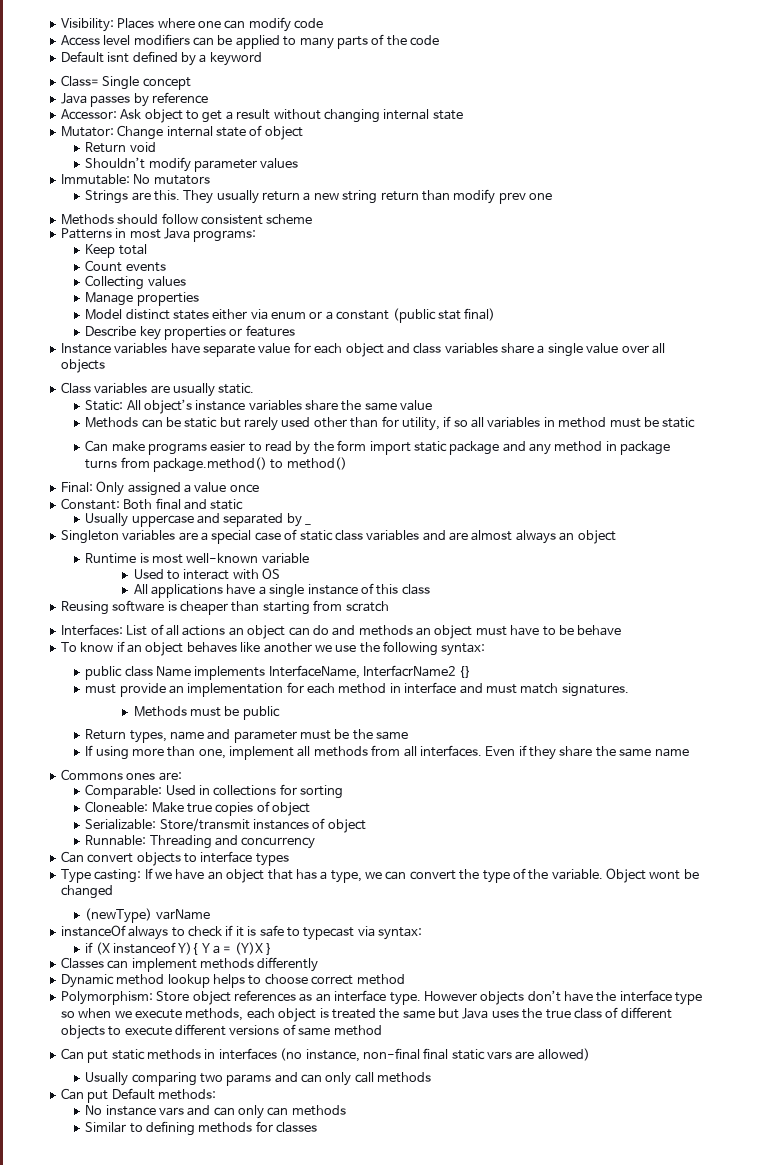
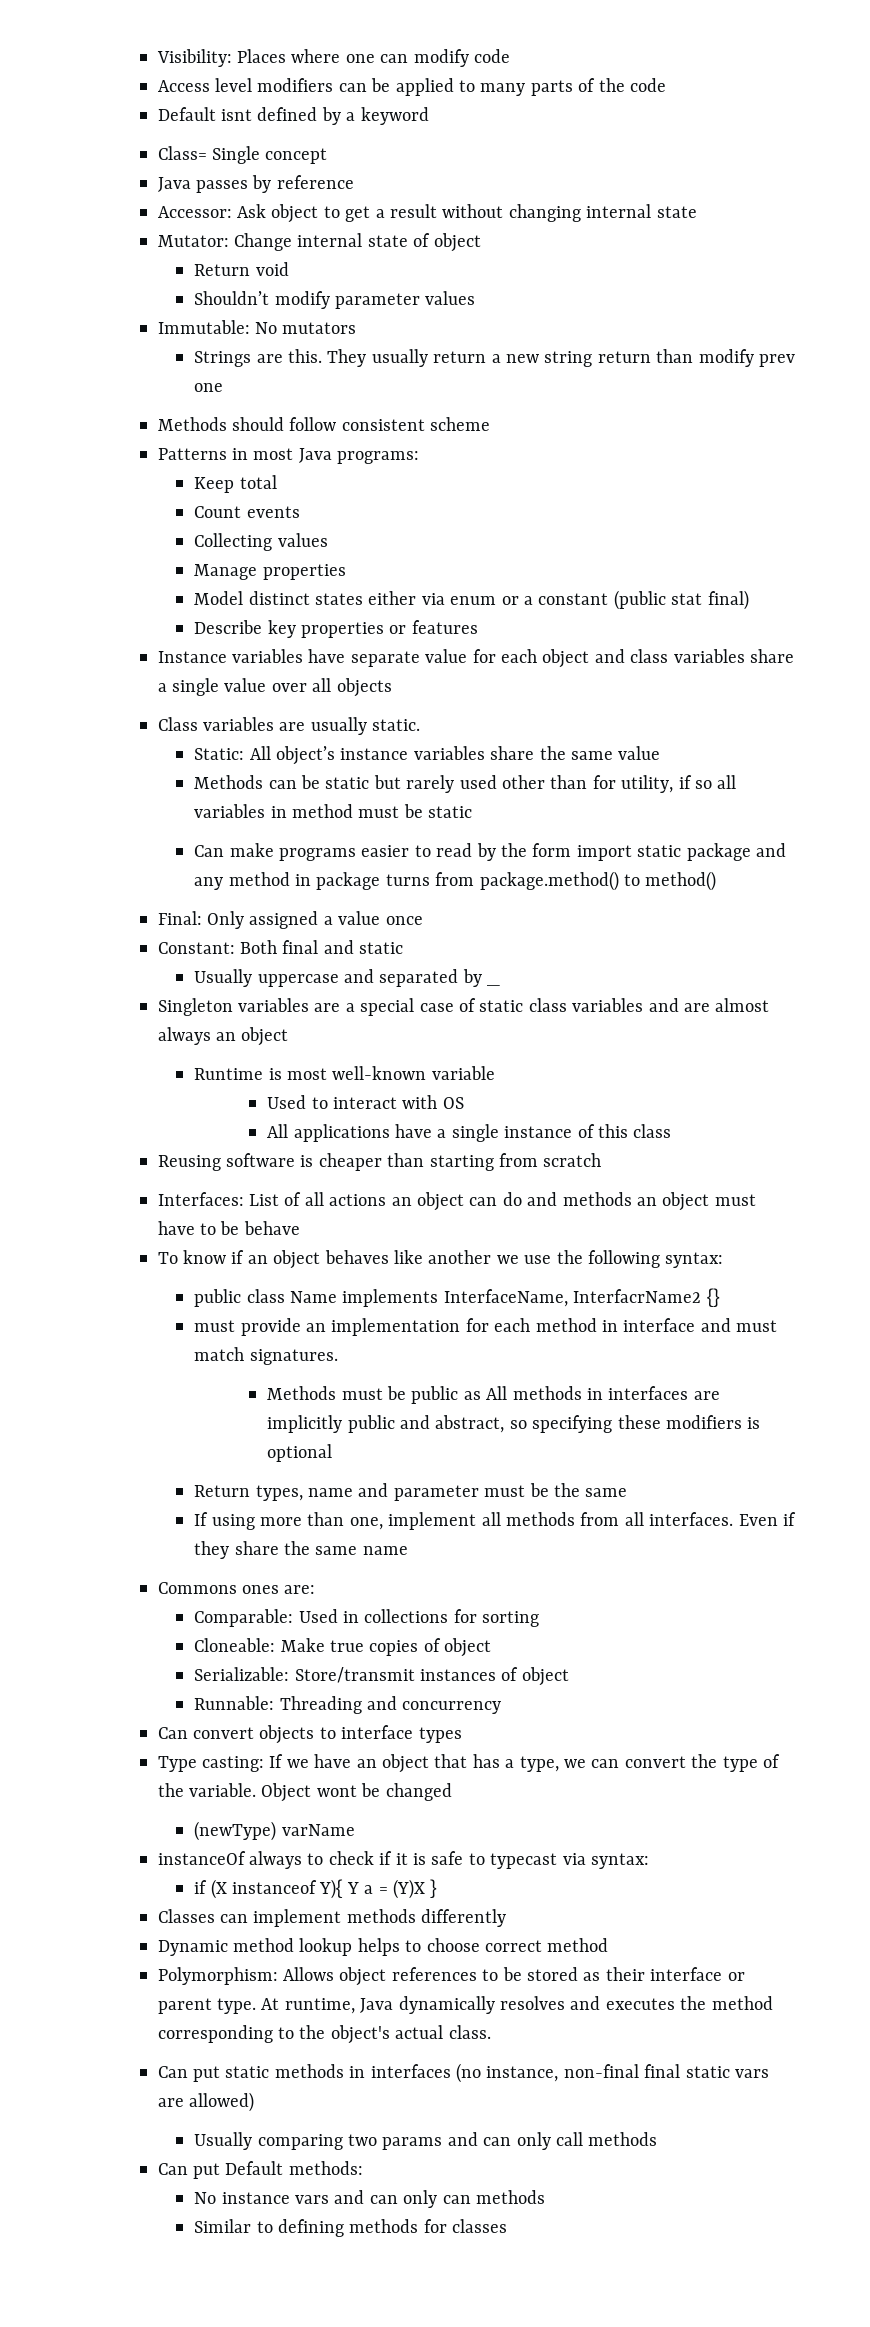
(280, 713) none -> [463,1386,720,1400] [267,1415,761,1433] [267,1444,333,1462] as All methods in interfaces are implicitly public and abstract, so specifying these modifiers is optional
[156,991,190,1002] Store -> [282,1967,334,1981] Allows
[299,990,703,1005] [60,1007,672,1022] [60,1024,382,1039] as an interface type. However objects don’t have the interface type so when we execute methods, each object is treated the same but Java uses the true class of different objects to execute different versions of same method -> [482,1967,745,1981] [157,1996,773,2014] [157,2025,491,2044] to be stored as their interface or parent type. At runtime, Java dynamically resolves and executes the method corresponding to the object's actual class.

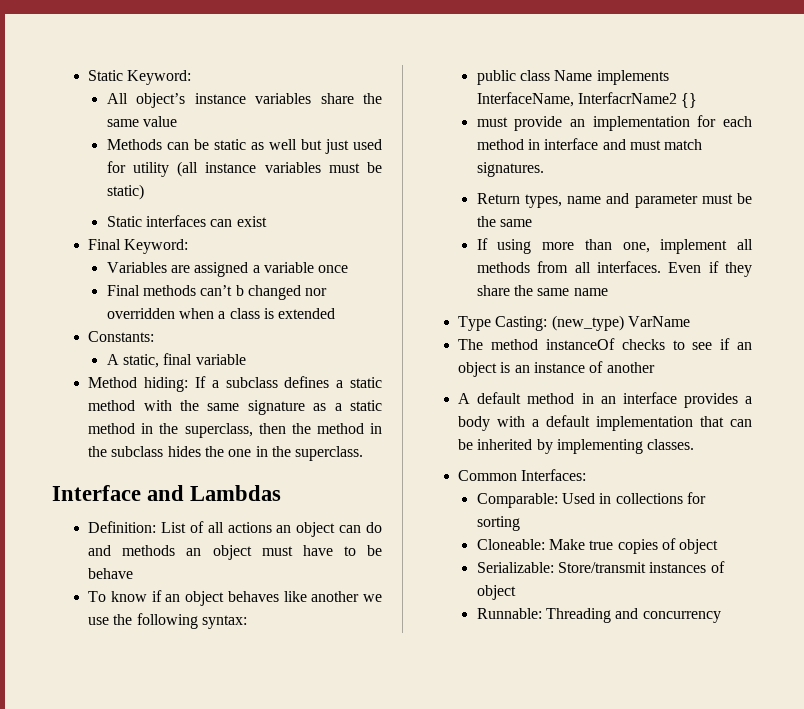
[156,49,510,67] [157,78,666,96] [157,107,429,125] [157,146,328,164] [157,175,354,193] [157,204,697,223] [157,233,481,252] [194,262,289,276] [194,291,476,309] [157,320,357,334] [194,349,795,367] [194,383,224,392] [157,417,491,431] [157,448,420,464] [194,475,277,493] [194,506,300,518] [194,533,328,551] [194,564,346,580] [194,590,749,610] [194,620,478,638] [157,649,794,668] [157,678,392,697] [157,717,421,735] [194,748,245,760] Visibility: Places where one can modify code // Access level modifiers can be applied to many parts of the code // Default isnt defined by a keyword // Class= Single concept // Java passes by reference // Accessor: Ask object to get a result without changing internal state // Mutator: Change internal state of object // Return void // Shouldn’t modify parameter values // Immutable: No mutators // Strings are this. They usually return a new string return than modify prev one // Methods should follow consistent scheme // Patterns in most Java programs: // Keep total // Count events // Collecting values // Manage properties // Model distinct states either via enum or a constant (public stat final) // Describe key properties or features // Instance variables have separate value for each object and class variables share a single value over all objects // Class variables are usually static. // Static: -> [88,70,192,85] Static Keyword: //
[373,775,737,793] [194,804,473,818] [194,843,786,861] [194,871,717,891] [157,911,423,929] [157,940,404,954] [194,969,501,987] [157,998,770,1016] [157,1027,289,1046] [194,1066,495,1080] [267,1095,464,1109] [267,1124,672,1142] [157,1153,602,1171] [157,1192,244,1206] but rarely used other than for utility, if so all variables in method must be static // Can make programs easier to read by the form import static package and any method in package turns from package.method() to method() // Final: Only assigned a value once // Constant: Both final and static // Usually uppercase and separated by _ // Singleton variables are a special case of static class variables and are almost always an object // Runtime is most well-known variable // Used to interact with OS // All applications have a single instance of this class // Reusing software is cheaper than starting from scratch // Interfaces: -> [250,139,382,154] [106,161,382,177] [106,184,144,200] [106,215,267,227] [88,239,189,254] [106,262,349,277] [106,285,328,300] [106,308,336,319] [88,331,155,342] [106,353,246,368] [88,376,383,392] [88,400,382,415] [88,423,382,438] [88,446,364,461] [52,485,282,501] [88,521,157,533] as well but just used for utility (all instance variables must be static) // Static interfaces can exist // Final Keyword: // Variables are assigned a variable once // Final methods can’t b changed nor overridden when a class is extended // Constants: // A static, final variable // Method hiding: If a subclass defines a static method with the same signature as a static method in the superclass, then the method in the subclass hides the one in the superclass. // Interface and Lambdas // Definition:
[267,1386,720,1404] [267,1415,761,1433] [267,1444,333,1462] // Methods must be public as All methods in interfaces are implicitly public and abstract, so specifying these modifiers is optional -> (544, 169) none
[157,1582,316,1594] Commons ones are: -> [458,315,691,331] [458,338,752,350] [458,361,655,377] [458,392,752,408] [458,415,752,431] [458,439,695,454] [458,469,587,481] Type Casting: (new_type) VarName // The method instanceOf checks to see if an object is an instance of another // A default method in an interface provides a body with a default implementation that can be inherited by implementing classes. // Common Interfaces:
[157,1725,462,1744] [157,1754,780,1773] [157,1783,452,1802] [194,1821,355,1841] [157,1851,649,1869] [194,1879,438,1899] [157,1909,507,1927] [157,1938,609,1956] [157,1967,745,1986] [157,1996,773,2014] [157,2025,491,2044] [157,2063,769,2083] [157,2092,254,2112] [194,2132,658,2150] [157,2161,363,2179] [194,2190,545,2208] [194,2219,508,2237] // Can convert objects to interface types // Type casting: If we have an object that has a type, we can convert the type of the variable. Object wont be changed // (newType) varName // instanceOf always to check if it is safe to typecast via syntax: // if (X instanceof Y){ Y a = (Y)X } // Classes can implement methods differently // Dynamic method lookup helps to choose correct method // Polymorphism: Allows object references to be stored as their interface or parent type. At runtime, Java dynamically resolves and executes the method corresponding to the object's actual class. // Can put static methods in interfaces (no instance, non-final final static vars are allowed) // Usually comparing two params and can only call methods // Can put Default methods: // No instance vars and can only can methods // Similar to defining methods for classes -> (721, 617) none

